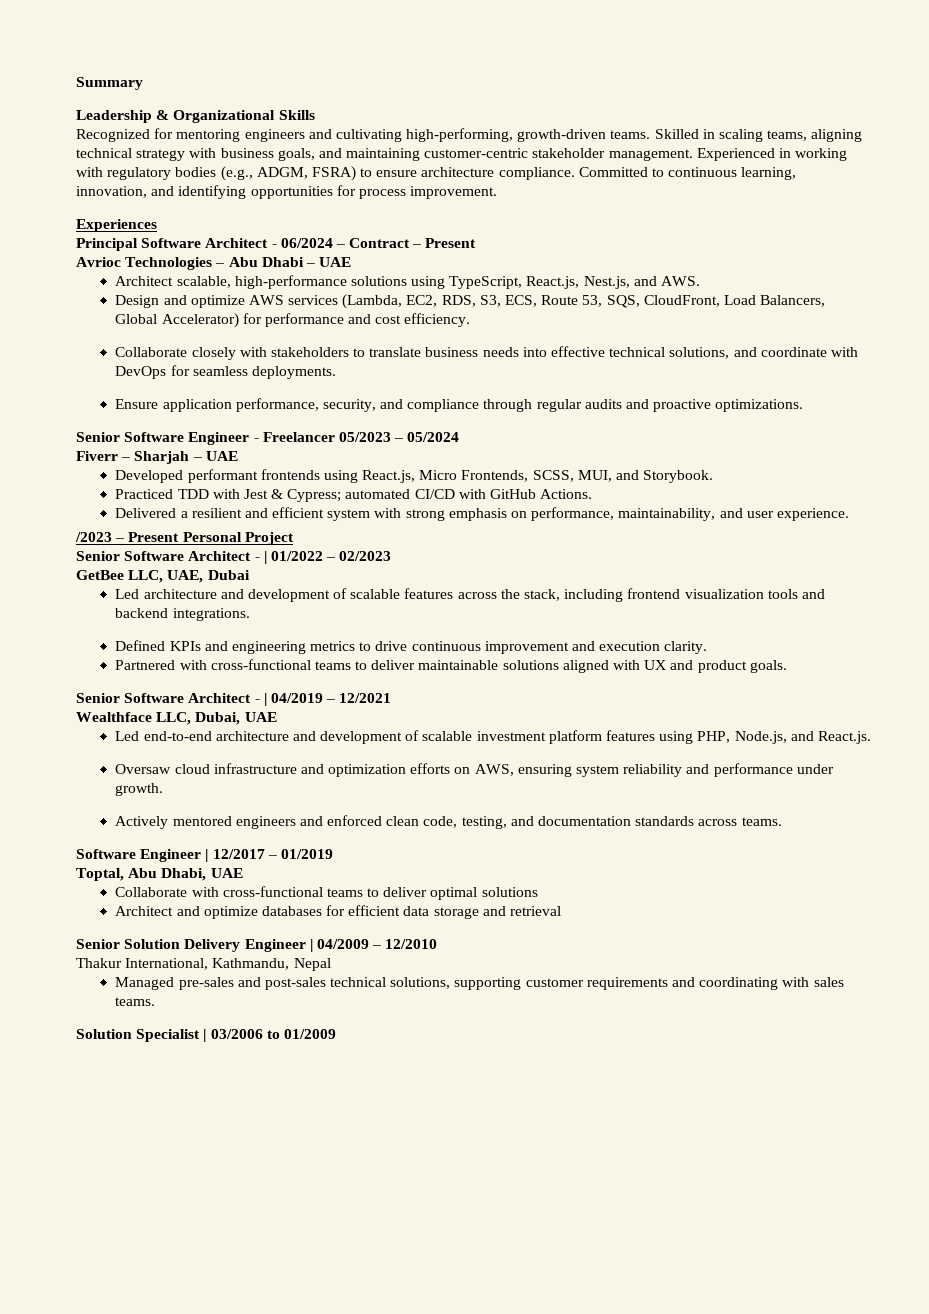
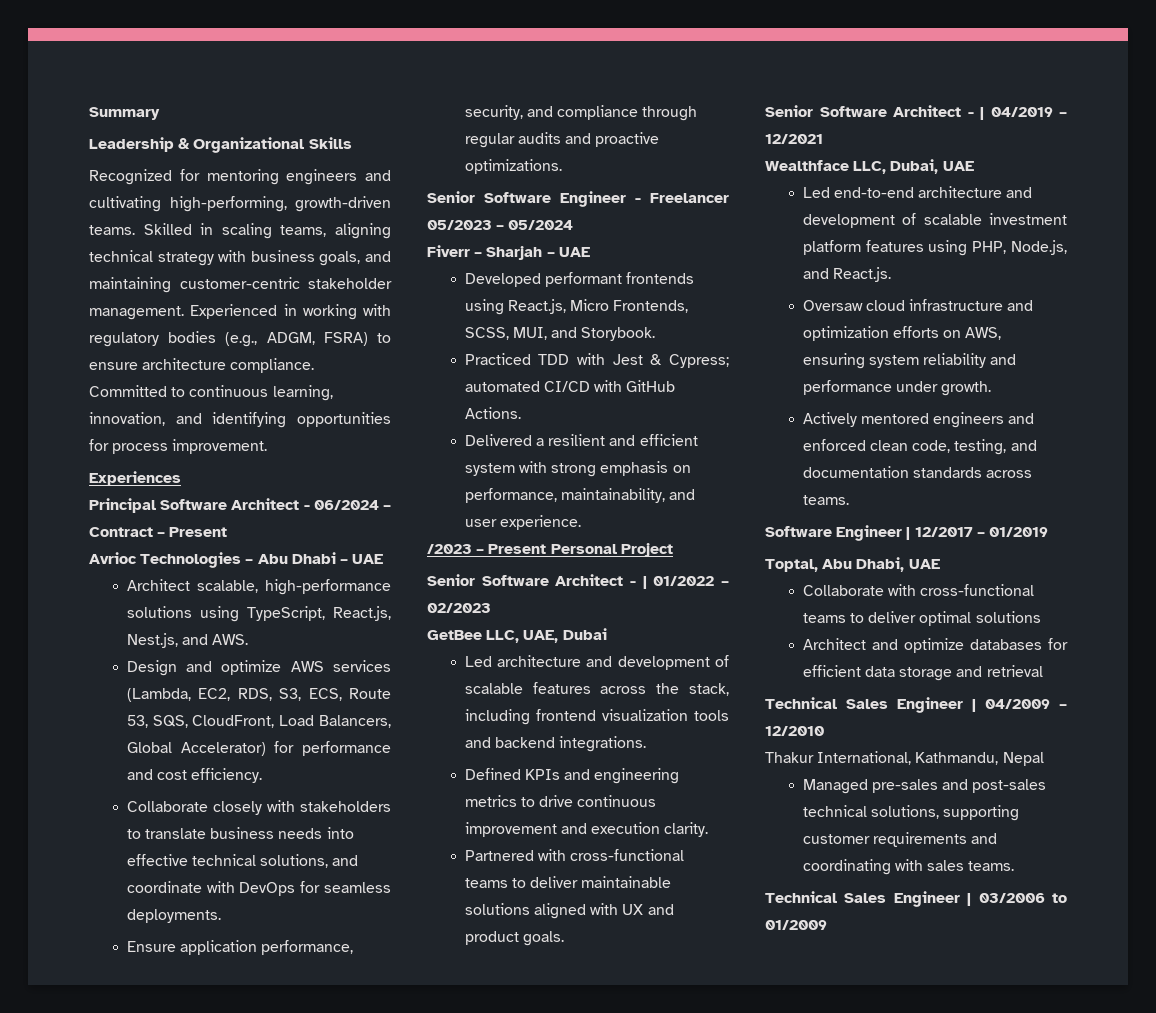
[76,939,241,952] Senior Solution Delivery -> [765,697,888,709] Technical Sales
[76,1029,201,1042] Solution Specialist -> [765,891,960,907] Technical Sales Engineer

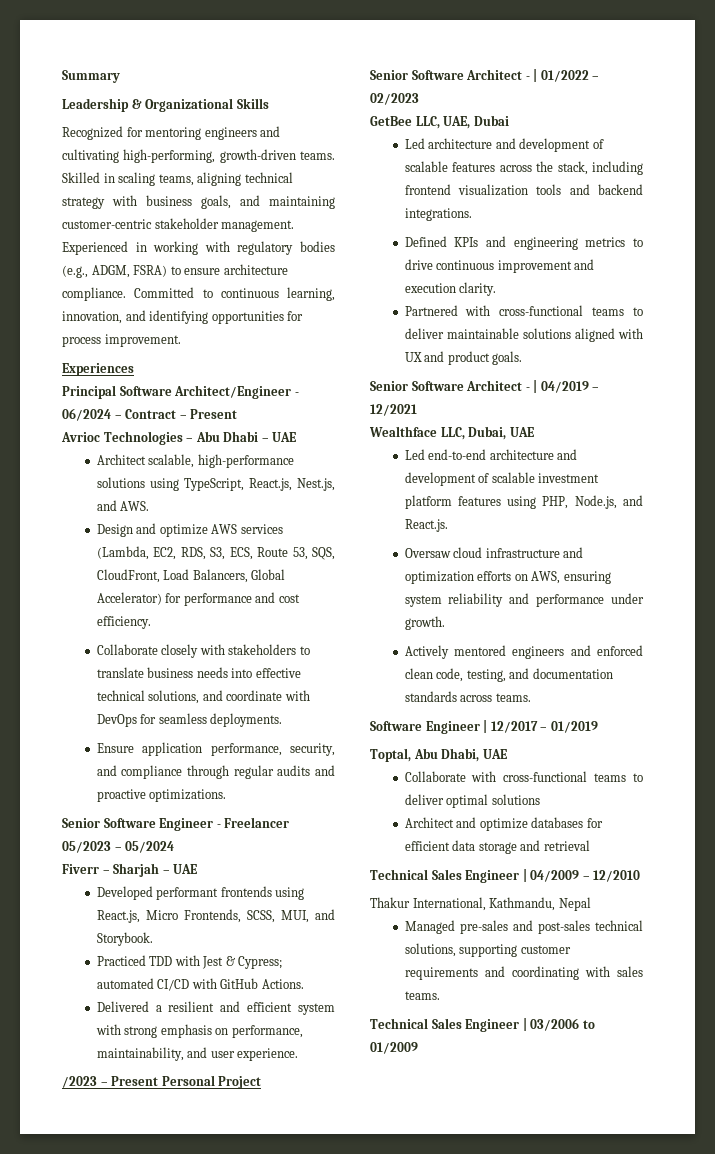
[231,498,300,510] Architect -> [174,385,292,399] Architect/Engineer

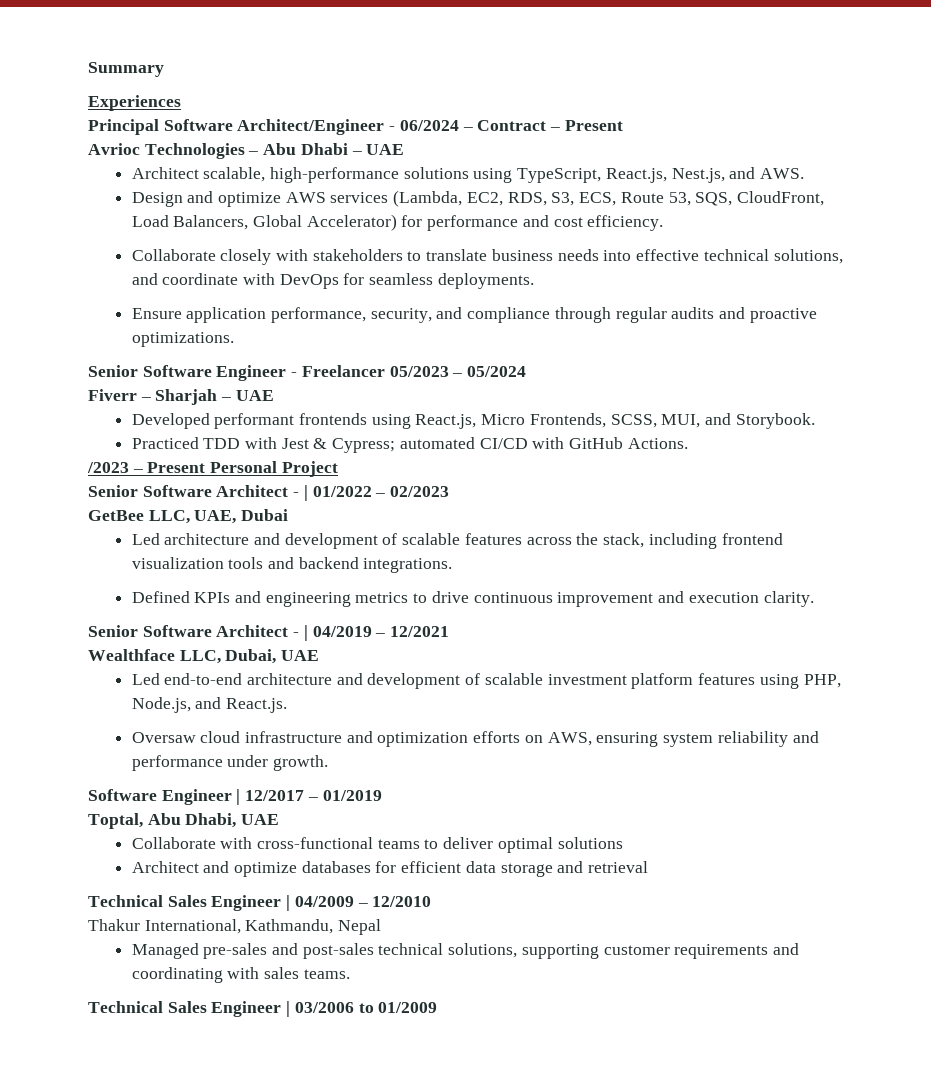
[62,98,269,112] [62,126,281,140] [62,149,335,163] [62,172,293,186] [62,195,335,209] [62,218,295,232] [62,241,335,255] [62,264,288,278] [62,287,335,301] [62,310,304,324] [62,334,181,347] // Leadership & Organizational Skills // Recognized for mentoring engineers and cultivating high-performing, growth-driven teams. Skilled in scaling teams, aligning technical strategy with business goals, and maintaining customer-centric stakeholder management. Experienced in working with regulatory bodies (e.g., ADGM, FSRA) to ensure architecture compliance. Committed to continuous learning, innovation, and identifying opportunities for process improvement. -> (164, 69) none
[96,1001,336,1015] [95,1024,303,1038] [96,1047,299,1061] // Delivered a resilient and efficient system with strong emphasis on performance, maintainability, and user experience. -> (688, 443) none
[404,305,643,316] [404,328,643,342] [404,351,523,365] // Partnered with cross-functional teams to deliver maintainable solutions aligned with UX and product goals. -> (814, 599) none
[404,645,643,659] [404,668,613,682] [404,691,531,702] // Actively mentored engineers and enforced clean code, testing, and documentation standards across teams. -> (329, 763) none

